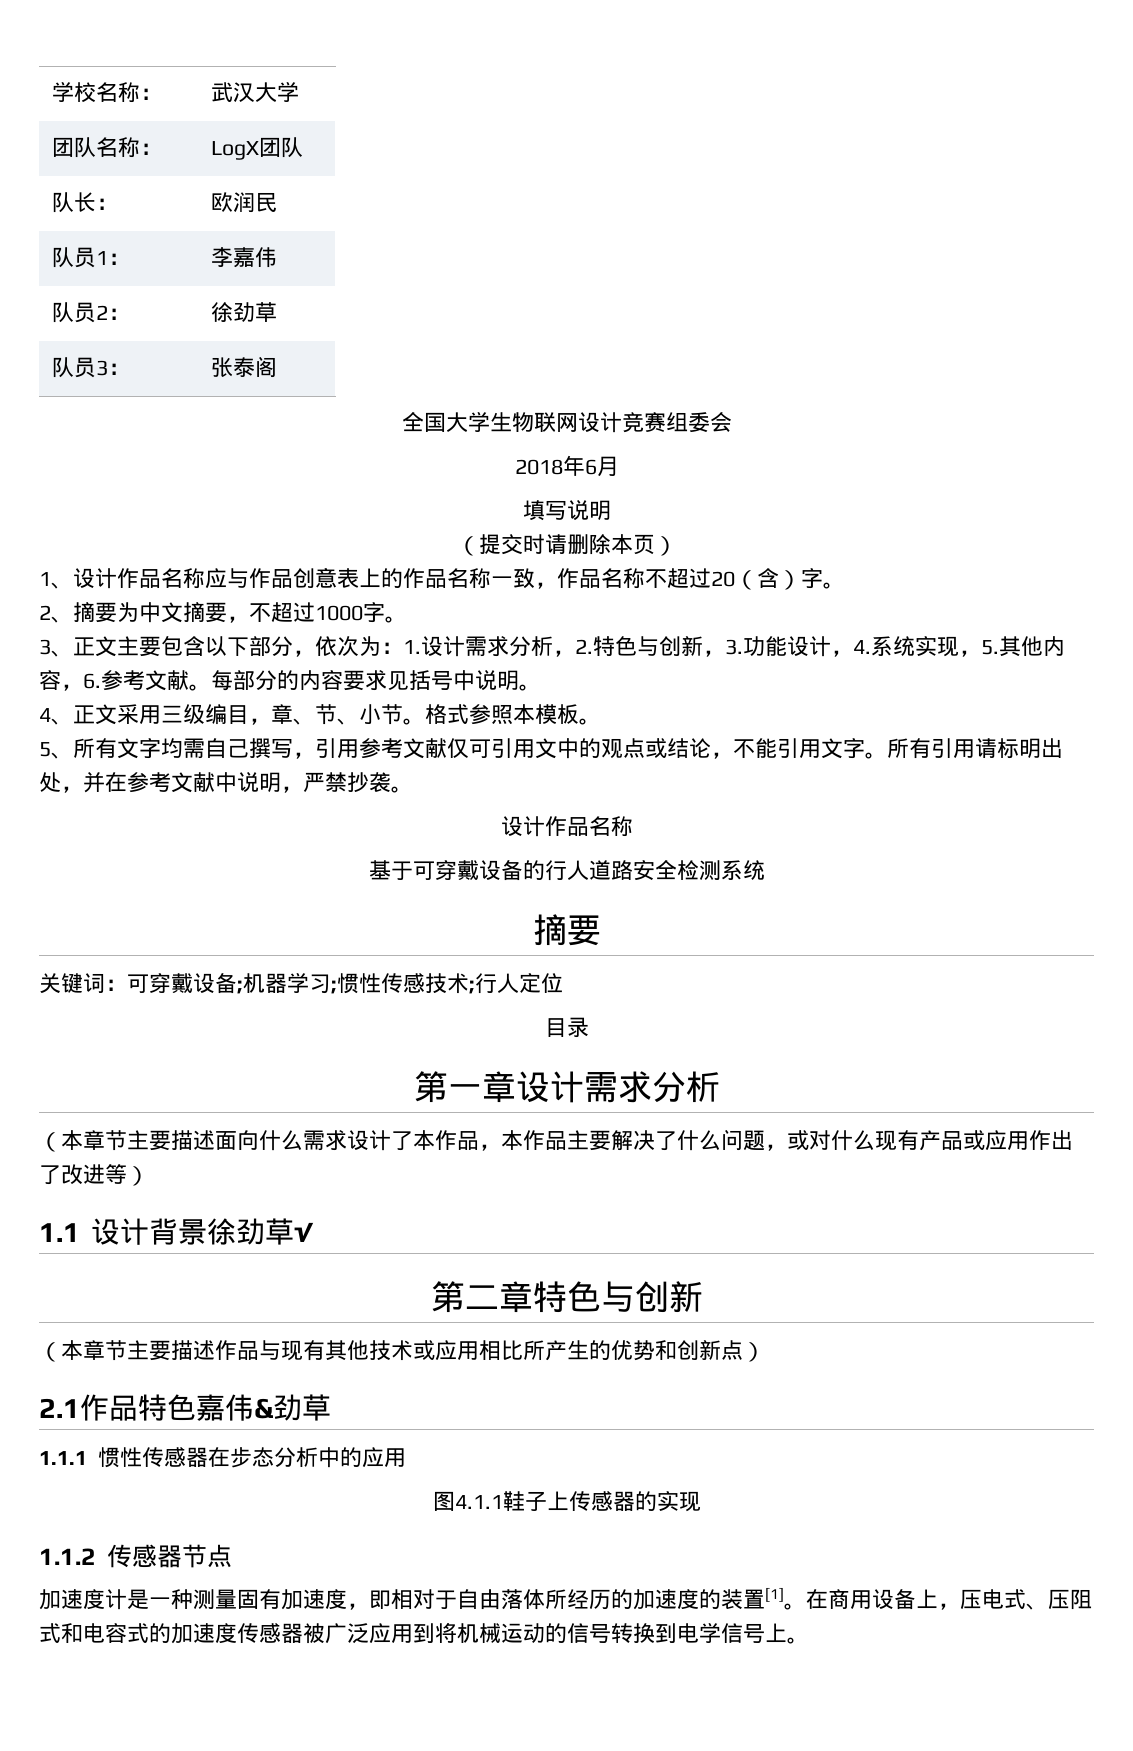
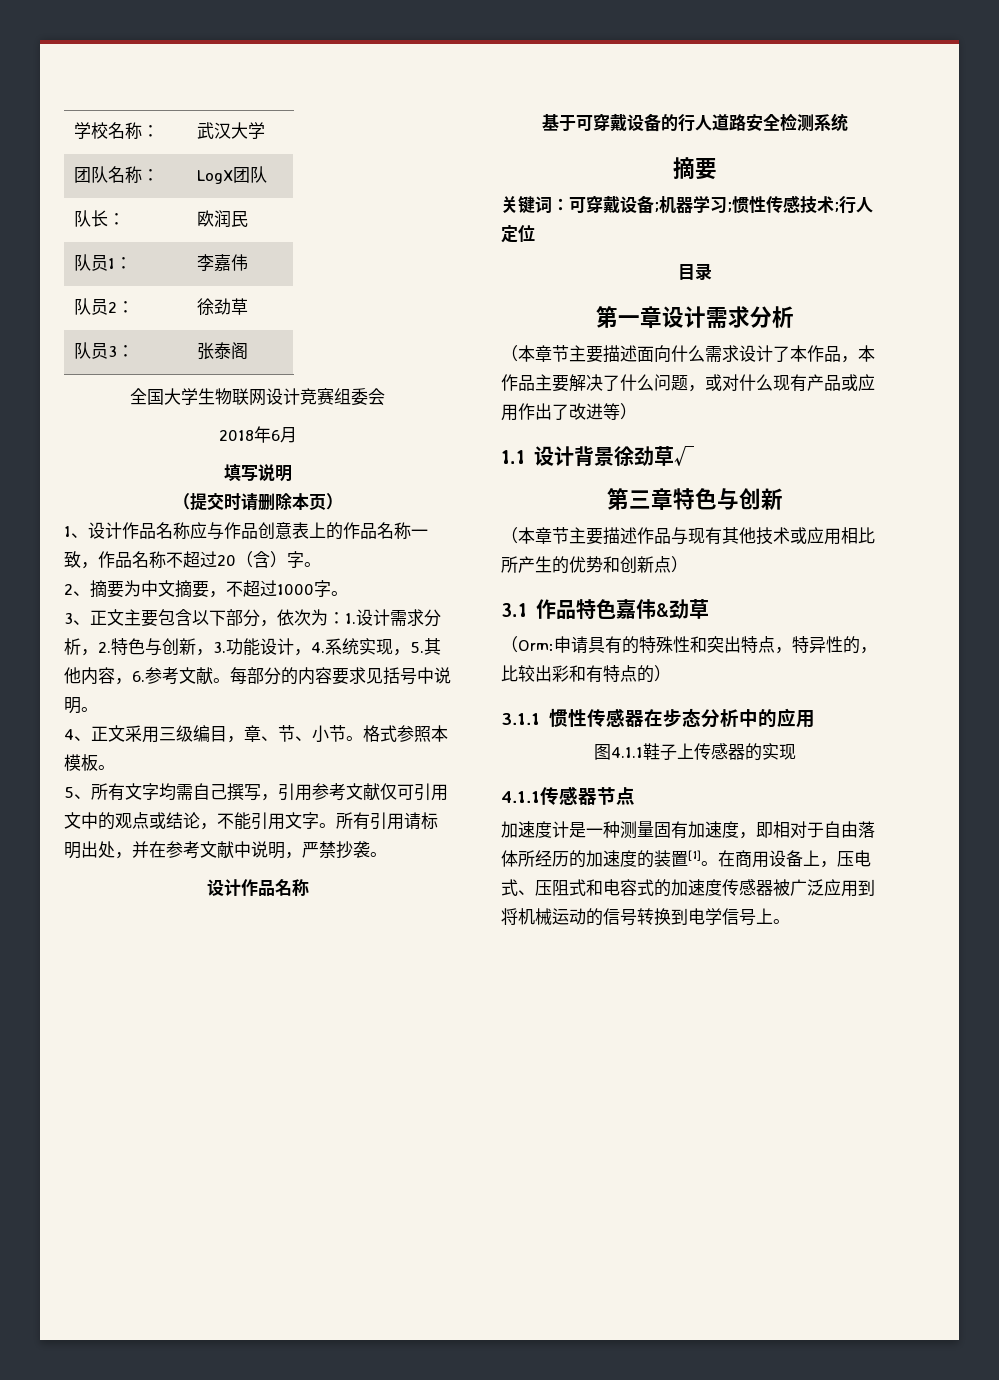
[464,1285,499,1309] 二 -> [628,490,651,509] 三
[39,1398,80,1418] 2.1 -> [501,603,527,617] 3.1
[39,1451,87,1465] 1.1.1 -> [501,636,877,654] [501,665,671,683] [501,713,540,725] （Orm:申请具有的特殊性和突出特点，特异性的，比较出彩和有特点的） // 3.1.1
[39,1548,96,1565] 1.1.2 -> [501,791,540,803] 4.1.1

